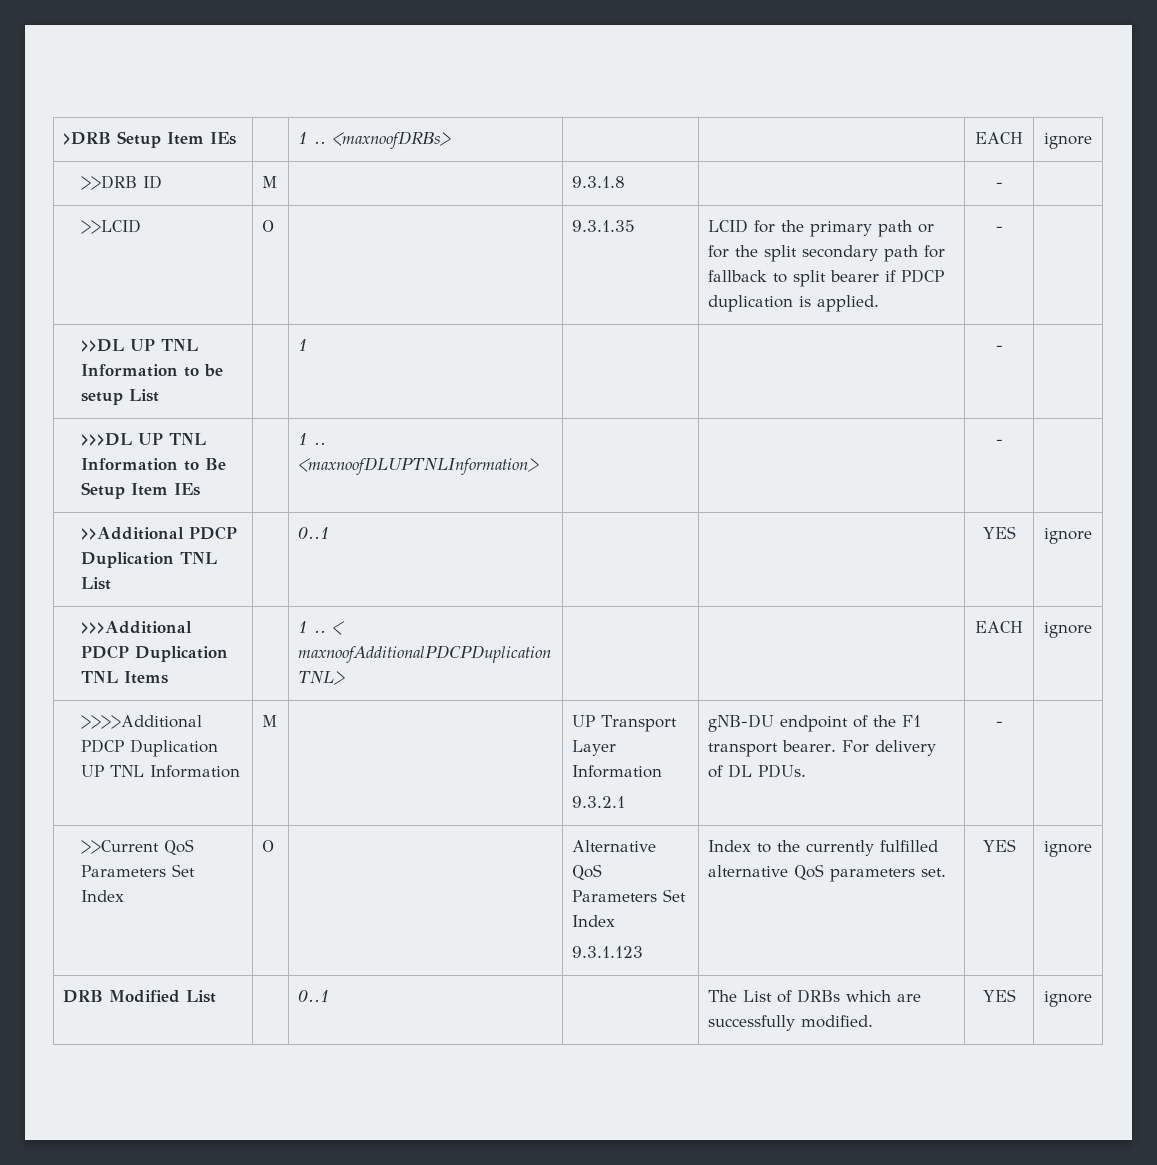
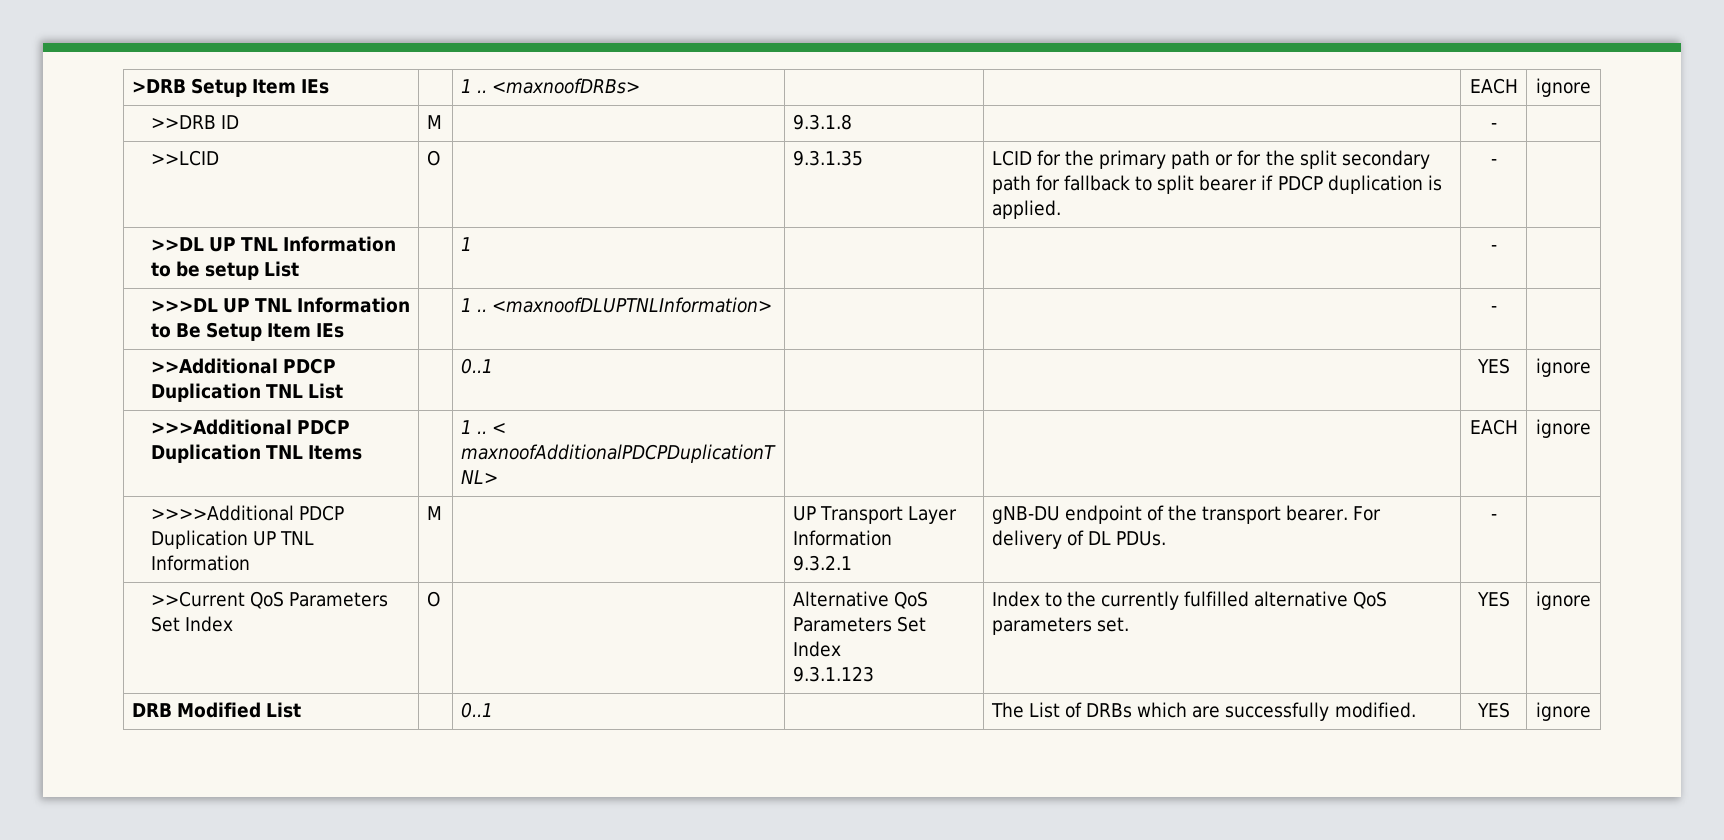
[902,715,922,727] F1 -> (1198, 513) none

